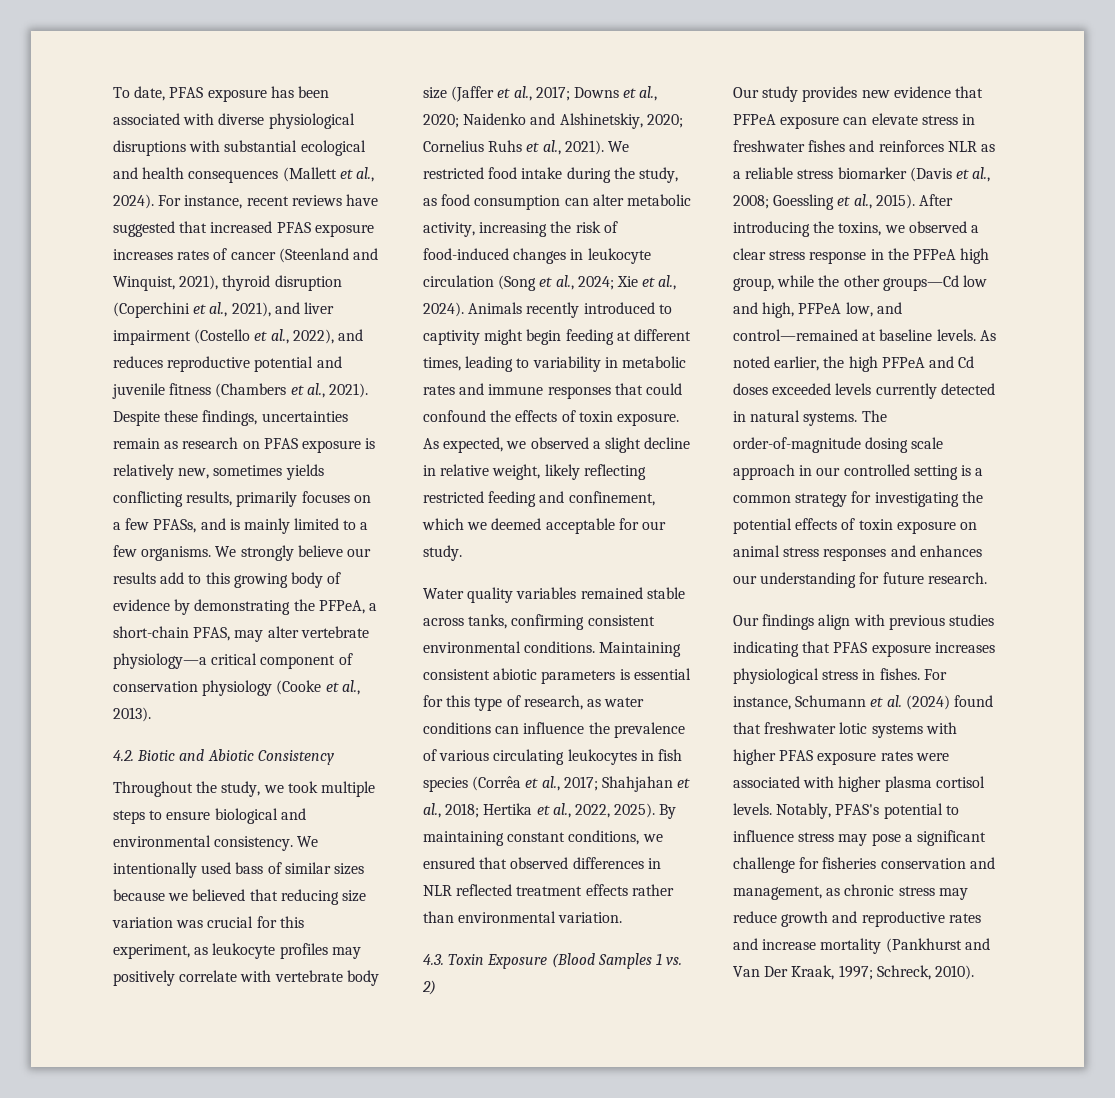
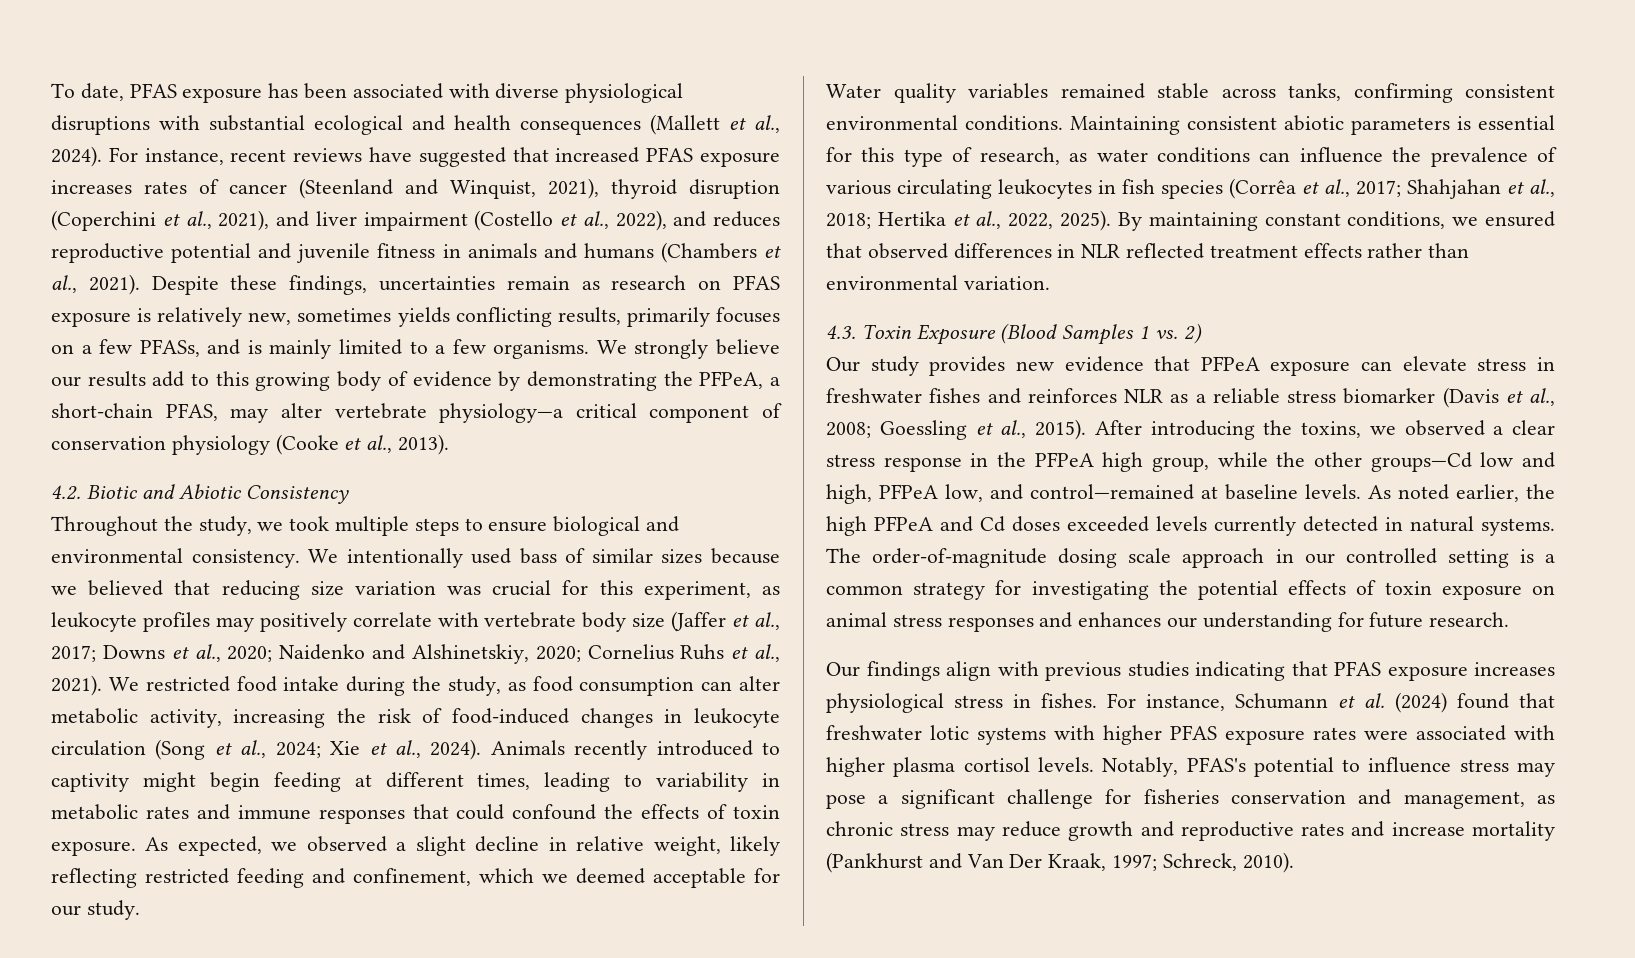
(212, 389) none -> [442,243,654,259] in animals and humans

